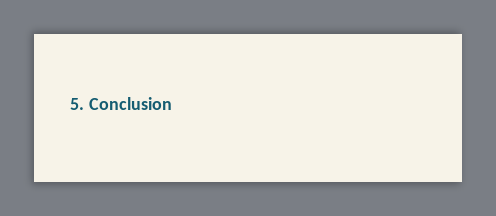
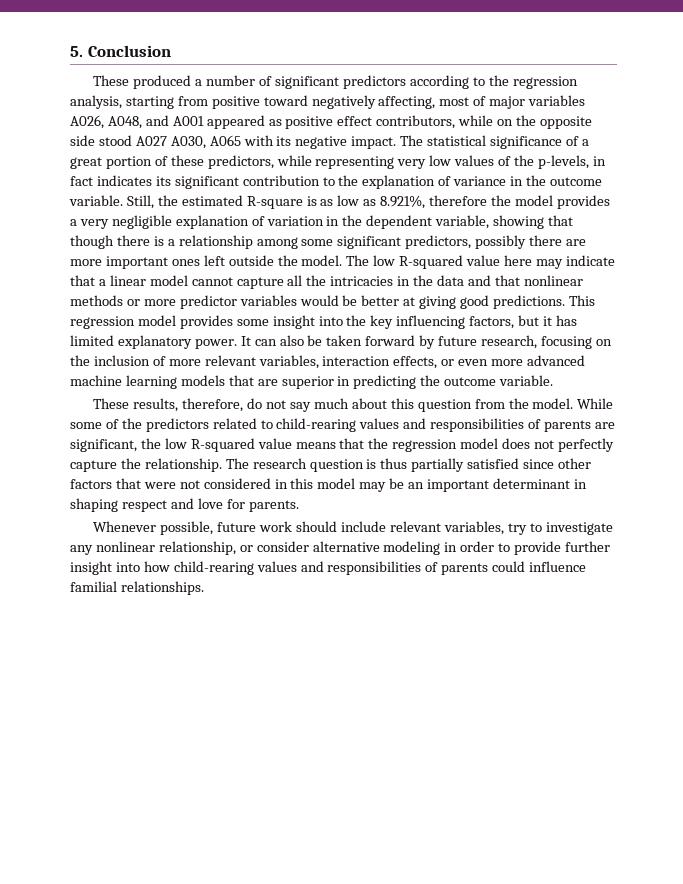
(172, 103) none -> [93,75,578,89] [70,95,586,109] [70,115,592,129] [70,135,589,149] [70,155,606,169] [70,175,602,189] [69,195,610,209] [70,215,574,229] [70,235,587,249] [70,255,615,269] [70,275,583,289] [70,295,595,309] [70,315,577,329] [70,335,612,349] [70,355,586,369] [70,375,554,389] [93,398,614,412] [70,418,615,432] [70,438,614,452] [70,458,592,472] [70,478,587,492] [70,498,299,512] [93,521,613,535] [70,541,611,555] [70,561,587,575] [70,581,204,595] // These produced a number of significant predictors according to the regression analysis, starting from positive toward negatively affecting, most of major variables A026, A048, and A001 appeared as positive effect contributors, while on the opposite side stood A027 A030, A065 with its negative impact. The statistical significance of a great portion of these predictors, while representing very low values of the p-levels, in fact indicates its significant contribution to the explanation of variance in the outcome variable. Still, the estimated R-square is as low as 8.921%, therefore the model provides a very negligible explanation of variation in the dependent variable, showing that though there is a relationship among some significant predictors, possibly there are more important ones left outside the model. The low R-squared value here may indicate that a linear model cannot capture all the intricacies in the data and that nonlinear methods or more predictor variables would be better at giving good predictions. This regression model provides some insight into the key influencing factors, but it has limited explanatory power. It can also be taken forward by future research, focusing on the inclusion of more relevant variables, interaction effects, or even more advanced machine learning models that are superior in predicting the outcome variable. // These results, therefore, do not say much about this question from the model. While some of the predictors related to child-rearing values and responsibilities of parents are significant, the low R-squared value means that the regression model does not perfectly capture the relationship. The research question is thus partially satisfied since other factors that were not considered in this model may be an important determinant in shaping respect and love for parents. // Whenever possible, future work should include relevant variables, try to investigate any nonlinear relationship, or consider alternative modeling in order to provide further insight into how child-rearing values and responsibilities of parents could influence familial relationships.

